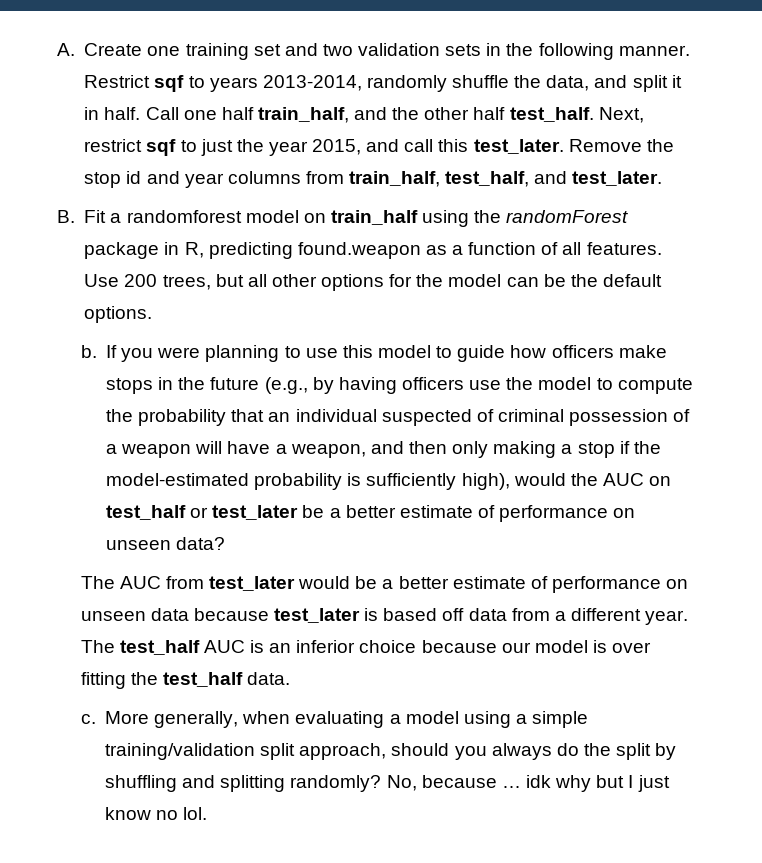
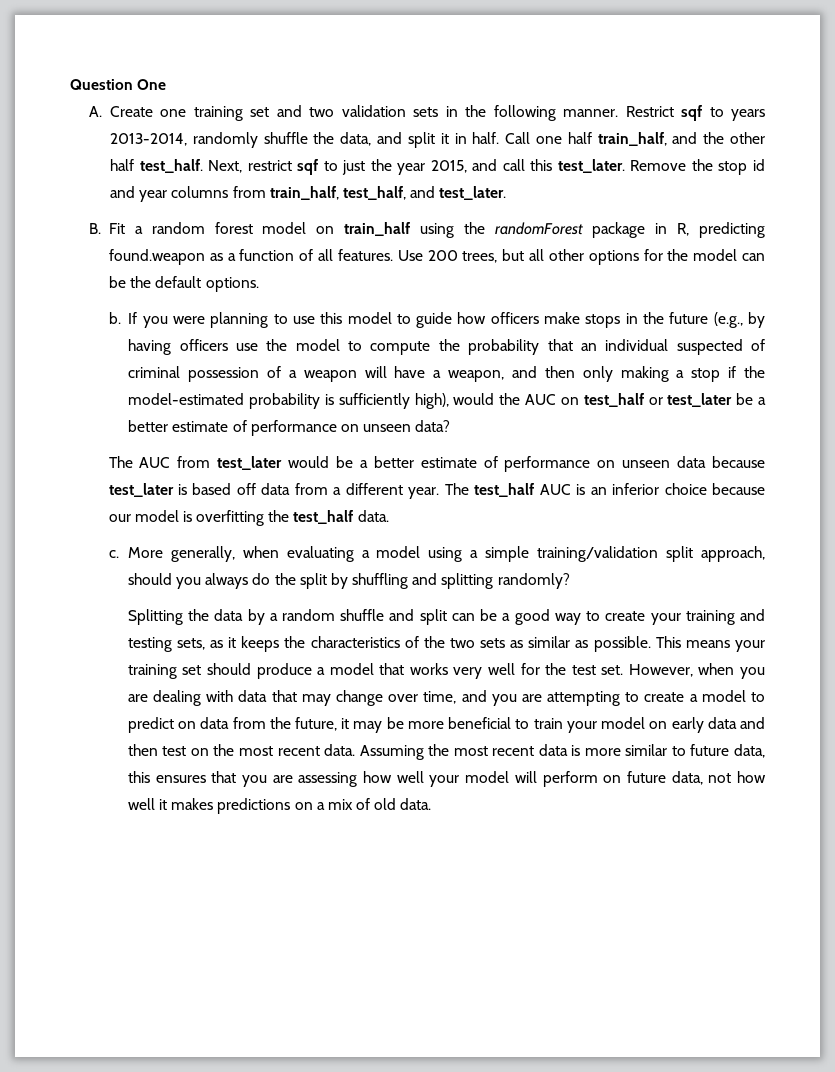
(56, 49) none -> [70,79,167,90] Question One //
[126,210,242,223] randomforest -> [151,222,253,234] random forest
[612,642,652,653] [80,672,126,689] over fitting -> [196,510,265,526] overfitting
[386,775,670,792] [105,807,208,820] No, because … idk why but I just know no lol. -> [127,609,765,625] [127,636,765,652] [127,663,766,679] [127,690,766,706] [127,717,765,733] [127,744,766,760] [127,771,767,787] [127,798,432,814] // Splitting the data by a random shuffle and split can be a good way to create your training and testing sets, as it keeps the characteristics of the two sets as similar as possible. This means your training set should produce a model that works very well for the test set. However, when you are dealing with data that may change over time, and you are attempting to create a model to predict on data from the future, it may be more beneficial to train your model on early data and then test on the most recent data. Assuming the most recent data is more similar to future data, this ensures that you are assessing how well your model will perform on future data, not how well it makes predictions on a mix of old data.

